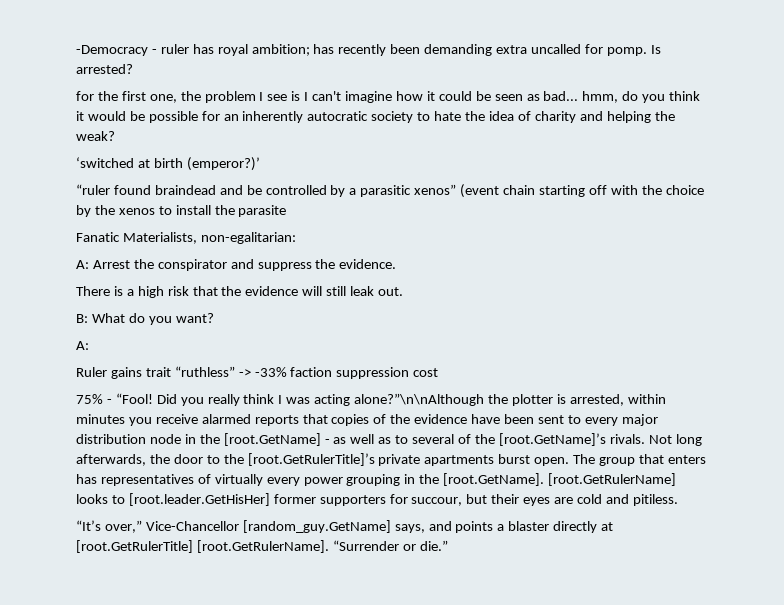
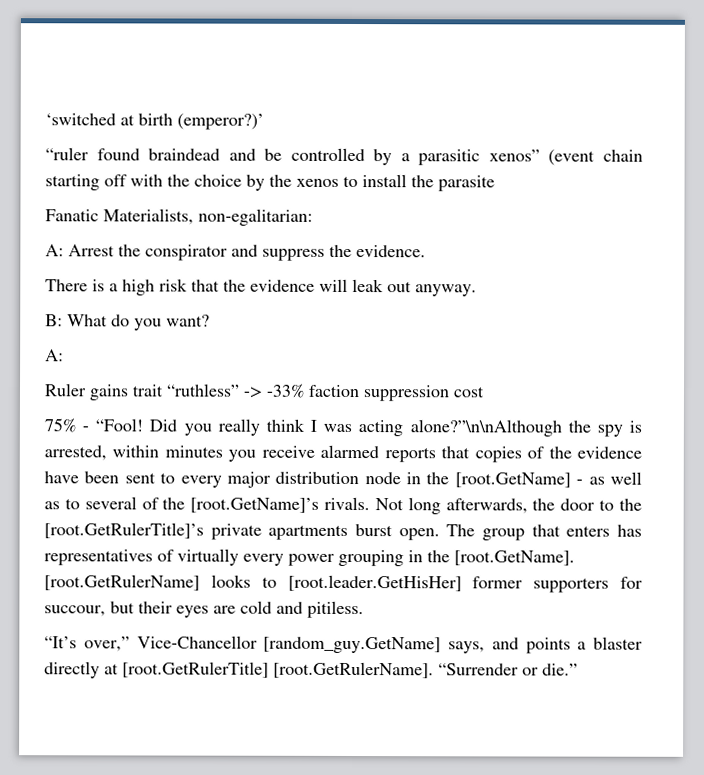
[76,44,661,56] [76,64,133,74] [76,91,701,103] [76,111,675,123] [76,131,115,141] -Democracy - ruler has royal ambition; has recently been demanding extra uncalled for pomp. Is arrested? // for the first one, the problem I see is I can't imagine how it could be seen as bad... hmm, do you think it would be possible for an inherently autocratic society to hate the idea of charity and helping the weak? // -> (45, 119) none
[326,286,404,296] still leak out. -> [352,279,477,297] leak out anyway.
[511,394,553,406] plotter -> [596,424,623,437] spy

